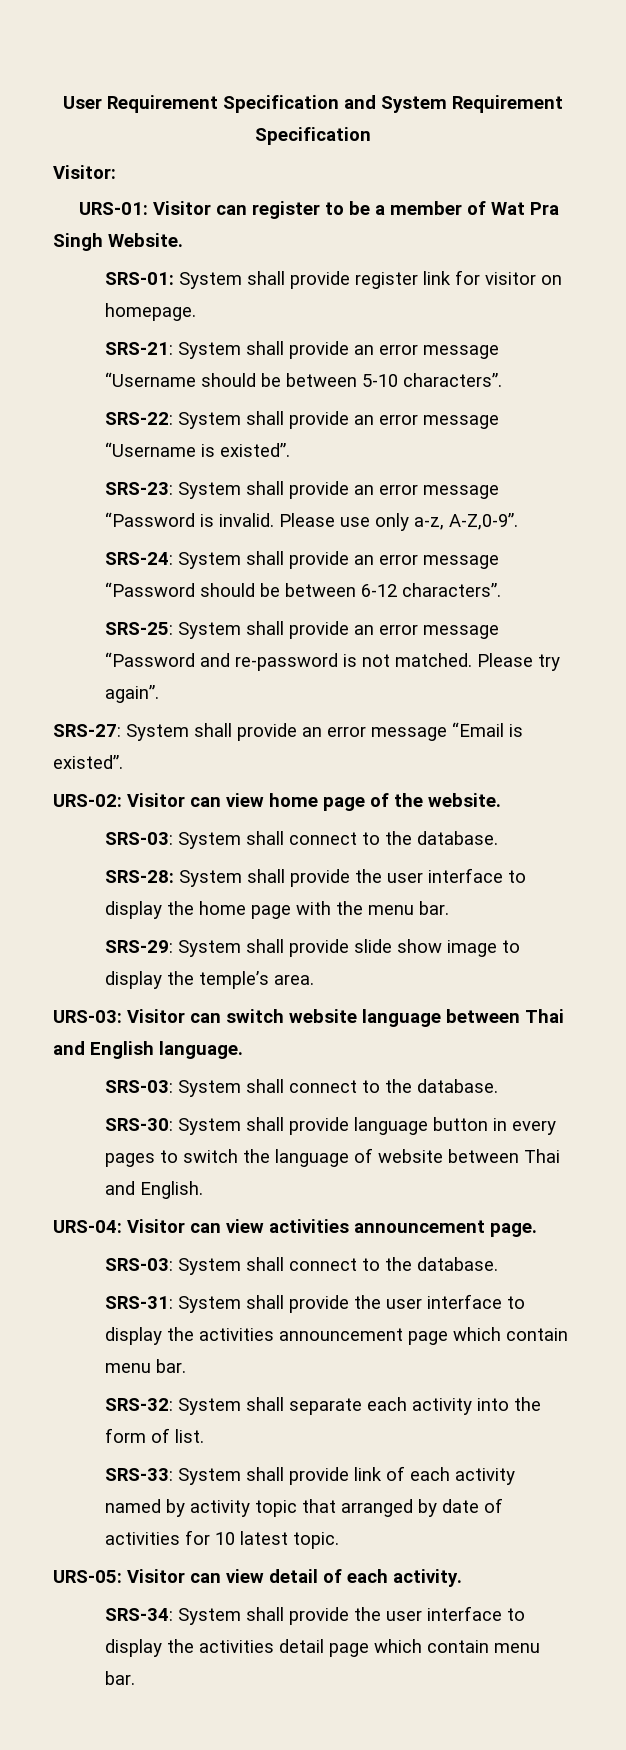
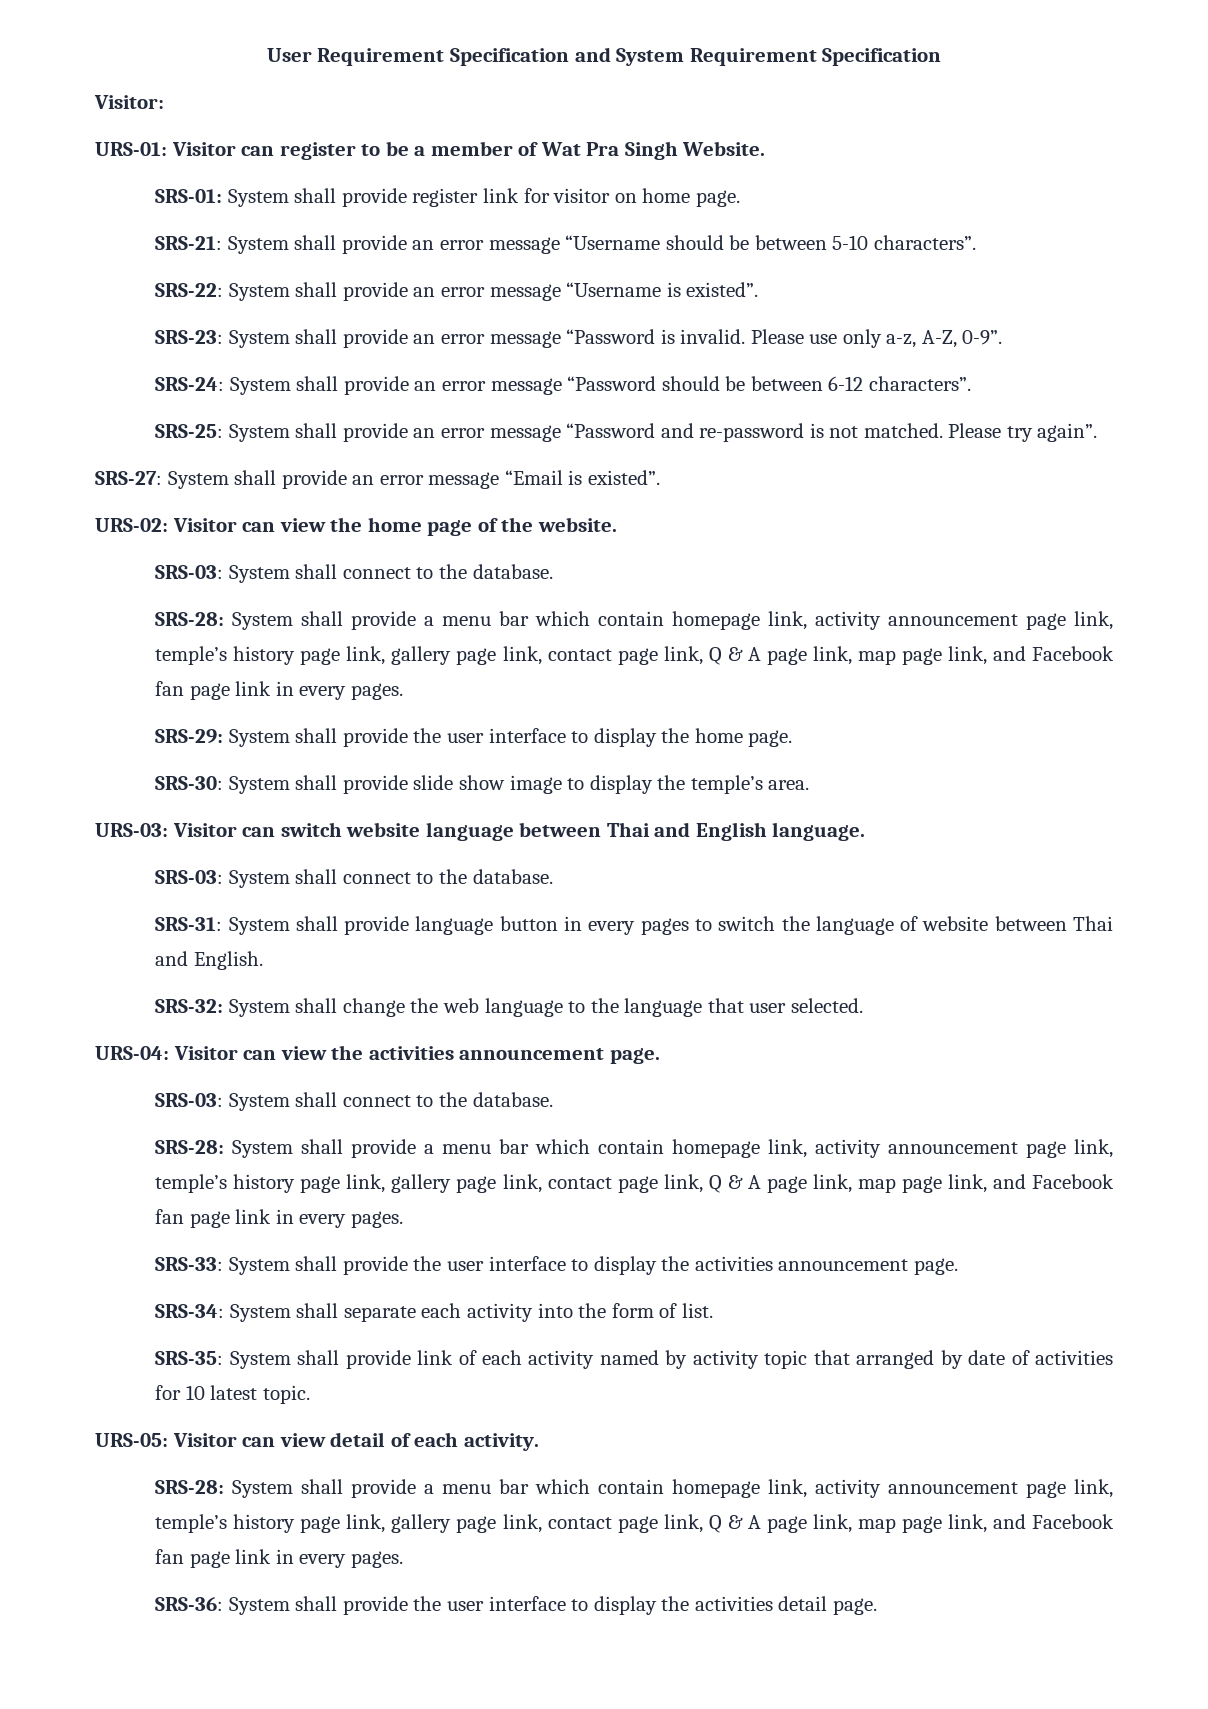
[104,303,196,321] homepage. -> [642,188,740,207] home page.
[448,513,518,530] A-Z,0-9”. -> [921,330,1003,348] A-Z, 0-9”.
(264, 800) none -> [330,517,363,532] the
(350, 878) none -> [424,611,1113,630] [155,646,1114,665] [155,681,403,700] [155,728,408,747] a menu bar which contain homepage link, activity announcement page link, temple’s history page link, gallery page link, contact page link, Q & A page link, map page link, and Facebook fan page link in every pages. // SRS-29: System shall provide
[250,901,449,919] [104,940,173,953] page with the menu bar. // SRS-29: -> [748,730,793,747] [155,776,224,790] page. // SRS-30:
[104,1118,173,1131] SRS-30: -> [155,917,223,931] SRS-31:
(203, 1190) none -> [155,998,863,1017] // SRS-32: System shall change the web language to the language that user selected.
(264, 1226) none -> [331,1045,364,1060] the
[104,1296,173,1309] SRS-31: -> [155,1139,1113,1158] [155,1174,1114,1193] [155,1209,403,1228] [155,1257,224,1271] SRS-28: System shall provide a menu bar which contain homepage link, activity announcement page link, temple’s history page link, gallery page link, contact page link, Q & A page link, map page link, and Facebook fan page link in every pages. // SRS-33:
[407,1327,568,1345] [104,1359,186,1373] [104,1398,173,1411] page which contain menu bar. // SRS-32: -> [913,1258,958,1275] [155,1304,225,1318] page. // SRS-34:
[104,1468,173,1481] SRS-33: -> [155,1351,224,1365] SRS-35:
[104,1608,173,1621] SRS-34: -> [155,1479,1113,1498] [155,1514,1114,1533] [155,1549,403,1568] [155,1597,224,1611] SRS-28: System shall provide a menu bar which contain homepage link, activity announcement page link, temple’s history page link, gallery page link, contact page link, Q & A page link, map page link, and Facebook fan page link in every pages. // SRS-36:
[328,1639,540,1657] [104,1671,135,1685] page which contain menu bar. -> [832,1598,877,1615] page.

